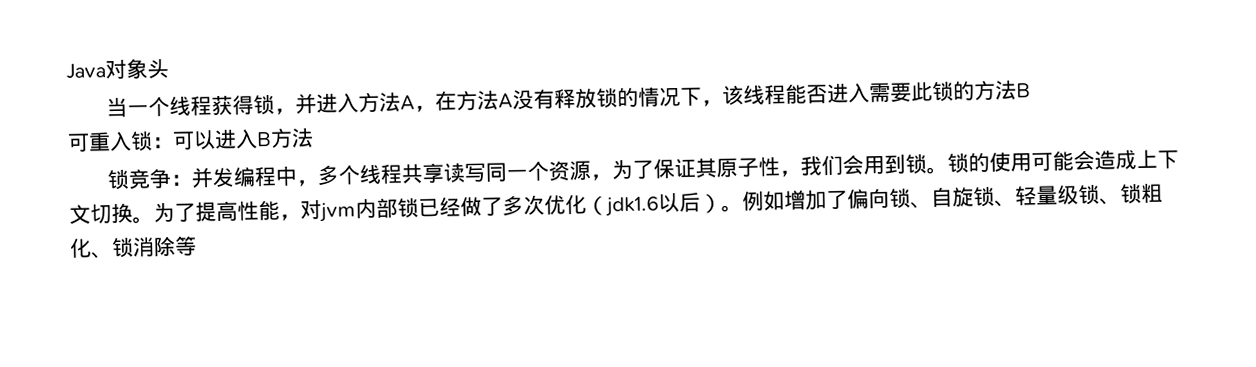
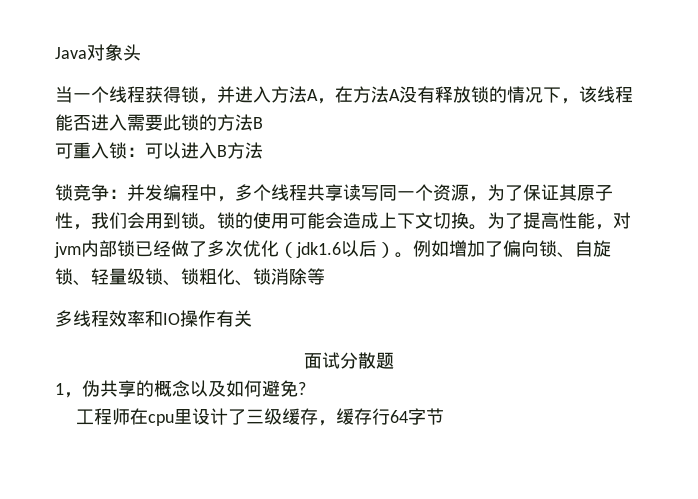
(197, 245) none -> [55,310,252,327] [304,352,394,369] [55,380,306,398] [76,408,445,426] // 多线程效率和IO操作有关 // 面试分散题 // 1，伪共享的概念以及如何避免? // 工程师在cpu里设计了三级缓存，缓存行64字节

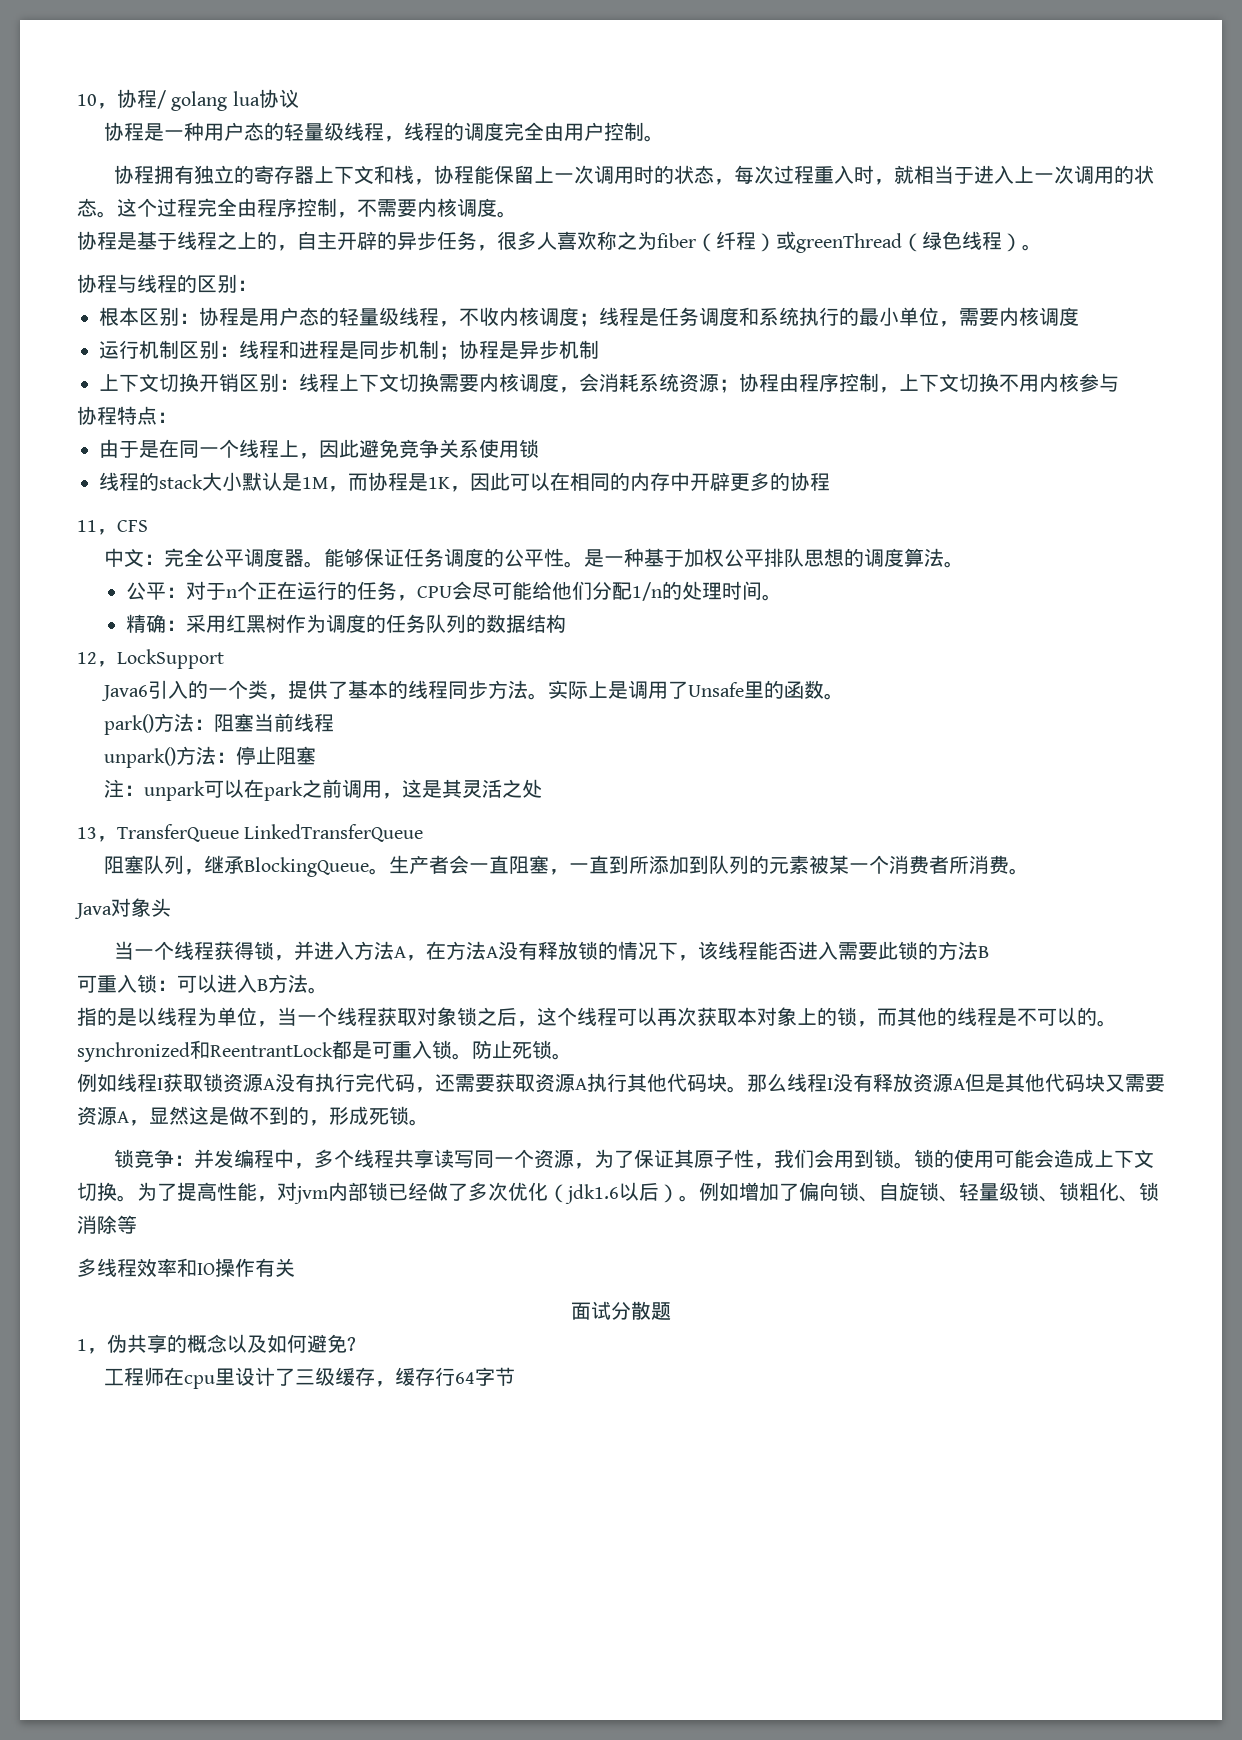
(55, 53) none -> [77,89,299,111] [104,122,665,142] [114,165,1155,185] [77,198,517,218] [77,231,1042,253] [77,274,257,293] [99,307,1079,327] [99,340,599,360] [99,373,1119,393] [77,406,177,425] [99,439,539,459] [99,472,830,492] [77,520,148,535] [104,548,965,568] [126,581,783,601] [126,614,567,633] [77,649,224,669] [101,680,845,701] [104,713,335,735] [104,746,317,768] [104,779,543,801] [77,824,424,842] [104,855,1030,877] 10，协程/ golang lua协议 // 协程是一种用户态的轻量级线程，线程的调度完全由用户控制。 // 协程拥有独立的寄存器上下文和栈，协程能保留上一次调用时的状态，每次过程重入时，就相当于进入上一次调用的状态。这个过程完全由程序控制，不需要内核调度。 // 协程是基于线程之上的，自主开辟的异步任务，很多人喜欢称之为fiber（纤程）或greenThread（绿色线程）。 // 协程与线程的区别： // 根本区别：协程是用户态的轻量级线程，不收内核调度；线程是任务调度和系统执行的最小单位，需要内核调度 // 运行机制区别：线程和进程是同步机制；协程是异步机制 // 上下文切换开销区别：线程上下文切换需要内核调度，会消耗系统资源；协程由程序控制，上下文切换不用内核参与 // 协程特点： // 由于是在同一个线程上，因此避免竞争关系使用锁 // 线程的stack大小默认是1M，而协程是1K，因此可以在相同的内存中开辟更多的协程 // 11，CFS // 中文：完全公平调度器。能够保证任务调度的公平性。是一种基于加权公平排队思想的调度算法。 // 公平：对于n个正在运行的任务，CPU会尽可能给他们分配1/n的处理时间。 // 精确：采用红黑树作为调度的任务队列的数据结构 // 12，LockSupport // Java6引入的一个类，提供了基本的线程同步方法。实际上是调用了Unsafe里的函数。 // park()方法：阻塞当前线程 // unpark()方法：停止阻塞 // 注：unpark可以在park之前调用，这是其灵活之处 // 13，TransferQueue LinkedTransferQueue // 阻塞队列，继承BlockingQueue。生产者会一直阻塞，一直到所添加到队列的元素被某一个消费者所消费。 //
(263, 150) none -> [308,987,328,994] [77,1007,1117,1027] [77,1040,572,1062] [77,1073,1165,1093] [77,1106,429,1126] 。 // 指的是以线程为单位，当一个线程获取对象锁之后，这个线程可以再次获取本对象上的锁，而其他的线程是不可以的。synchronized和ReentrantLock都是可重入锁。防止死锁。 // 例如线程I获取锁资源A没有执行完代码，还需要获取资源A执行其他代码块。那么线程I没有释放资源A但是其他代码块又需要资源A，显然这是做不到的，形成死锁。

